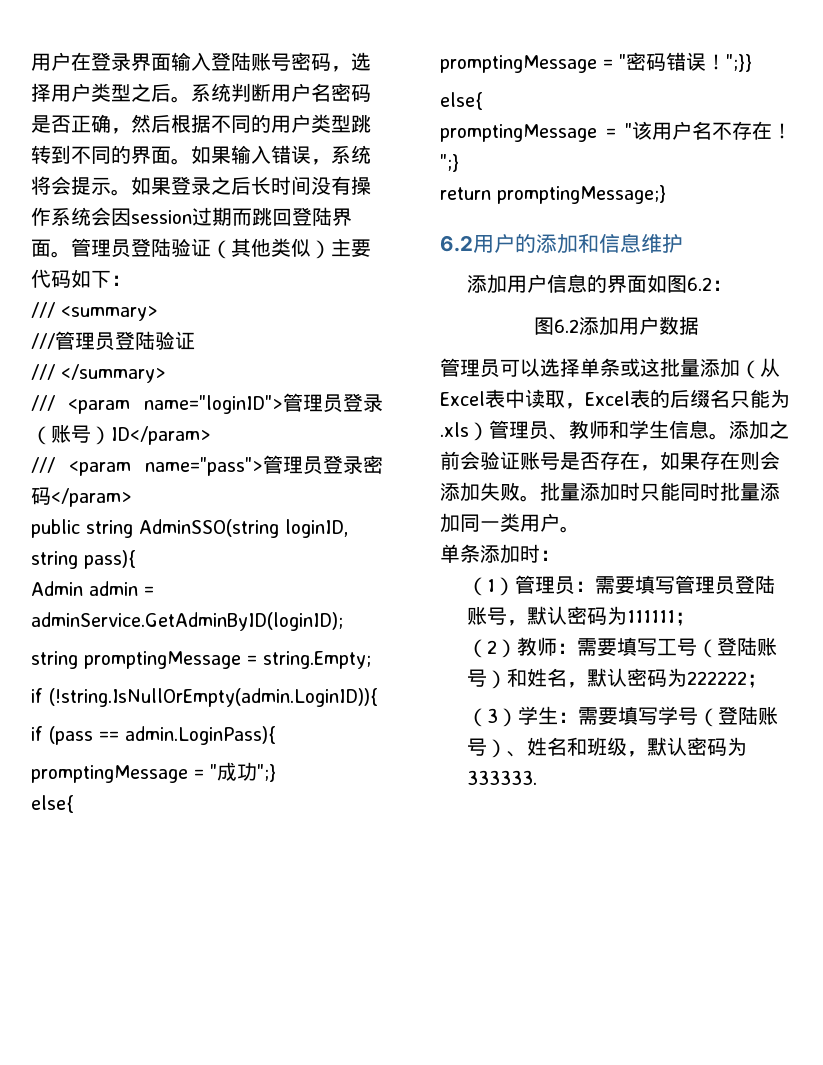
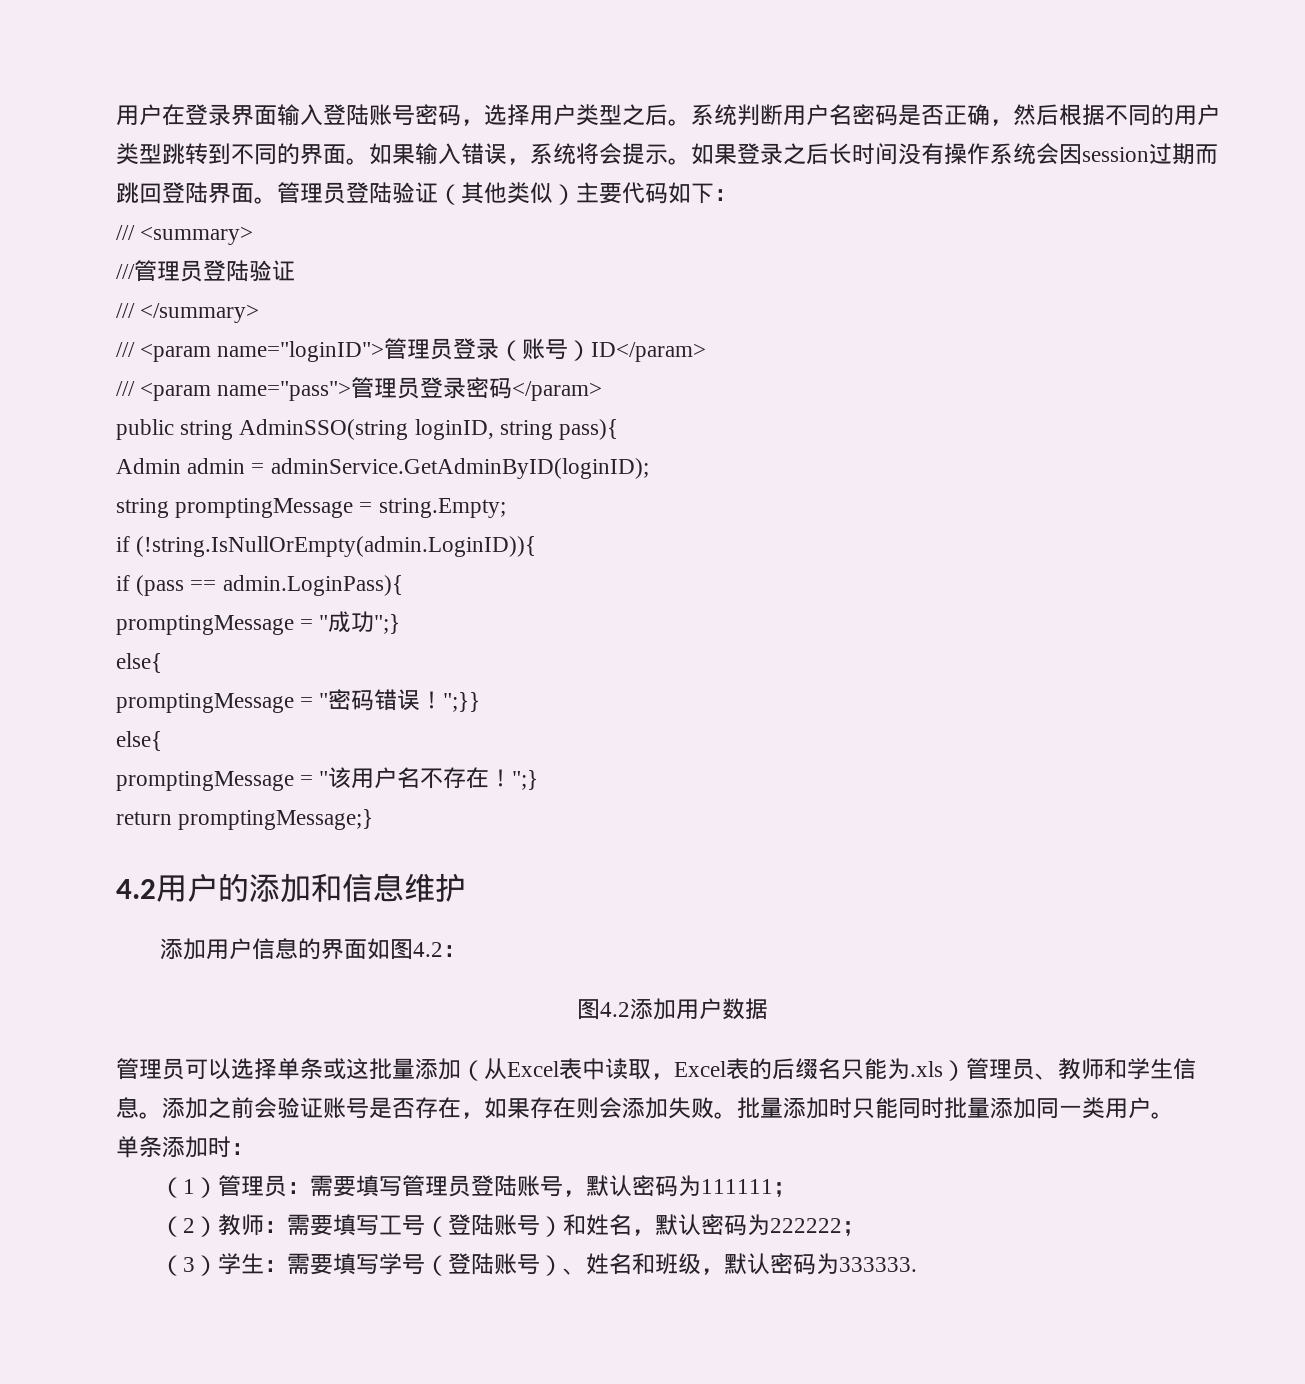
[440,235,473,252] 6.2 -> [116,879,156,899] 4.2
[686,277,712,291] 6.2 -> [412,942,443,957] 4.2
[553,319,579,333] 6.2 -> [599,1002,630,1017] 4.2

